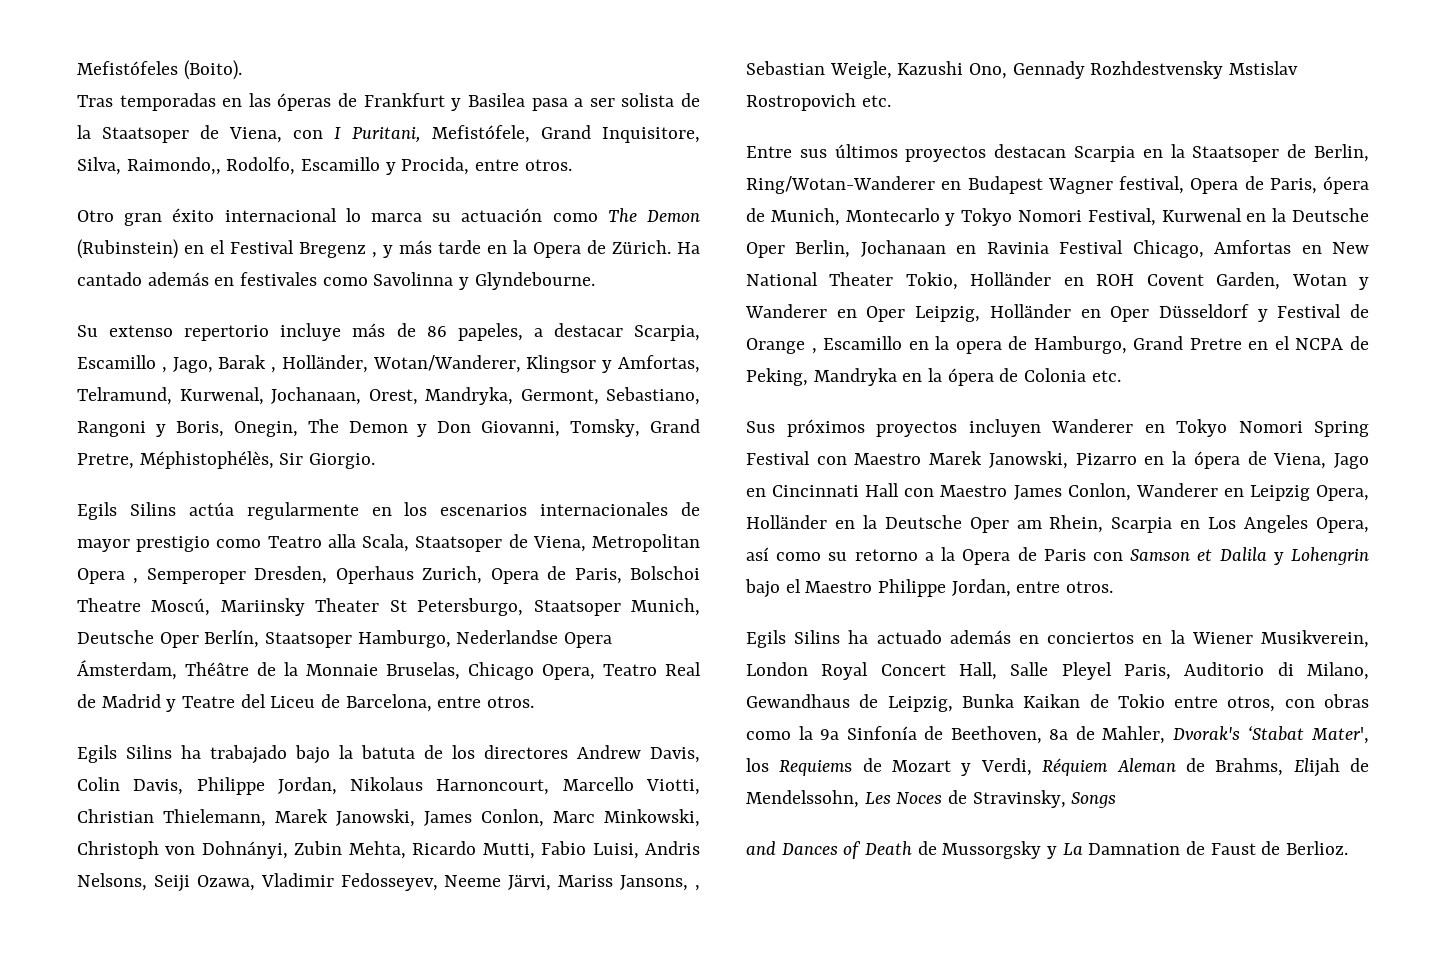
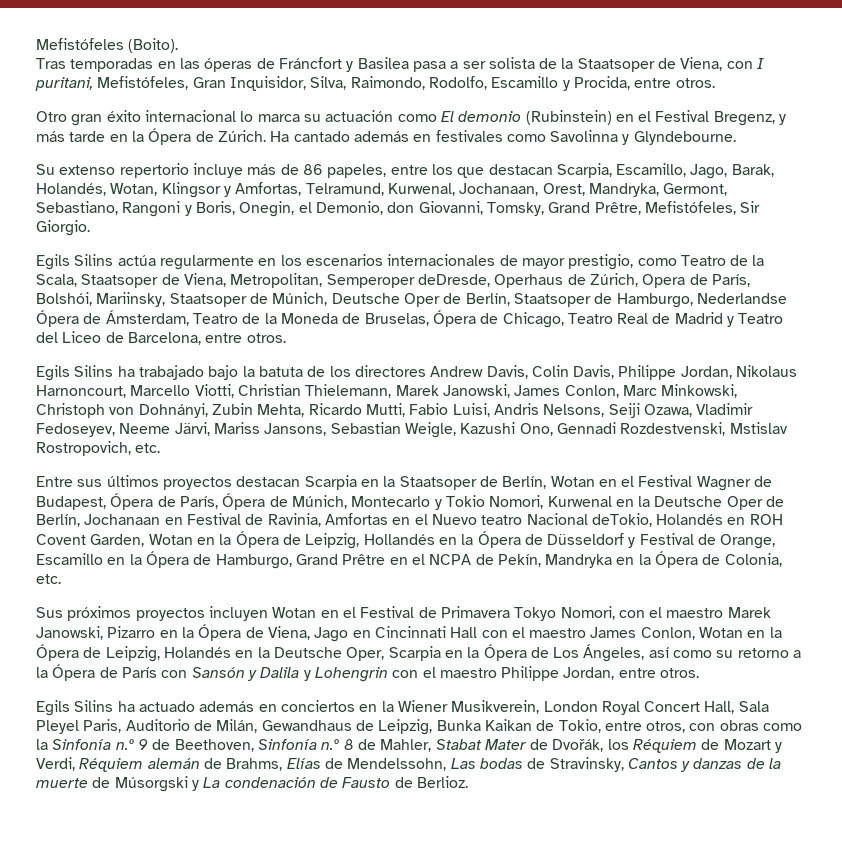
[363,93,445,107] Frankfurt -> [278,57,342,69] Fráncfort
[352,125,700,143] [77,157,221,175] Puritani, Mefistófele, Grand Inquisitore, Silva, Raimondo,, -> [35,76,425,91] puritani, Mefistófeles, Gran Inquisidor, Silva, Raimondo,
[607,208,700,222] The Demon -> [440,111,522,122] El demonio
[299,242,377,258] Bregenz , -> [713,111,775,126] Bregenz,
[533,240,671,258] Opera de Zürich. -> [148,128,266,145] Ópera de Zúrich.
[533,323,701,341] [77,355,521,373] a destacar Scarpia, Escamillo , Jago, Barak , Holländer, Wotan/Wanderer, -> [390,163,774,179] [36,183,158,196] entre los que destacan Scarpia, Escamillo, Jago, Barak, Holandés, Wotan,
[307,419,472,437] The Demon y Don -> [298,201,415,215] el Demonio, don
[77,451,274,469] Pretre, Méphistophélès, -> [594,201,736,215] Prêtre, Mefistófeles,
[136,536,211,552] prestigio -> [568,254,634,270] prestigio,
[327,534,356,548] alla -> [730,255,765,266] de la
[592,534,700,552] [77,566,701,584] [77,598,700,616] [77,630,199,648] Metropolitan Opera , Semperoper Dresden, Operhaus Zurich, Opera de Paris, Bolschoi Theatre Moscú, Mariinsky Theater St Petersburgo, Staatsoper Munich, Deutsche Oper -> [230,273,750,288] [36,292,462,307] Metropolitan, Semperoper deDresde, Operhaus de Zúrich, Opera de París, Bolshói, Mariinsky, Staatsoper de Múnich, Deutsche Oper de
(353, 640) none -> [594,293,613,304] de
[564,632,613,648] [77,660,595,680] Opera Ámsterdam, Théâtre de la Monnaie Bruselas, Chicago Opera, -> [36,310,564,328] Ópera de Ámsterdam, Teatro de la Moneda de Bruselas, Ópera de Chicago,
[182,694,316,708] Teatre del Liceu -> [738,313,784,324] [36,331,102,343] Teatro del Liceo
[340,873,438,891] Fedosseyev, -> [36,423,115,437] Fedoseyev,
[695,885,701,891] , -> (327, 429) none
[1012,61,1299,79] [746,93,856,111] Gennady Rozhdestvensky Mstislav Rostropovich -> [556,422,788,436] [36,441,131,456] Gennadi Rozdestvenski, Mstislav Rostropovich,
[1314,144,1369,162] [746,176,1369,194] [746,208,1156,226] Berlin, Ring/Wotan-Wanderer en Budapest Wagner festival, Opera de Paris, ópera de Munich, Montecarlo y Tokyo Nomori Festival, -> [502,475,773,491] [36,493,544,510] Berlín, Wotan en el Festival Wagner de Budapest, Ópera de París, Ópera de Múnich, Montecarlo y Tokio Nomori,
[795,240,1369,258] [746,272,1052,290] Berlin, Jochanaan en Ravinia Festival Chicago, Amfortas en New National Theater Tokio, Holländer -> [766,496,785,507] [36,513,724,527] de Berlín, Jochanaan en Festival de Ravinia, Amfortas en el Nuevo teatro Nacional deTokio, Holandés
[1359,277,1369,290] [745,304,1150,322] y Wanderer en Oper Leipzig, Holländer en Oper -> [196,531,543,549] en la Ópera de Leipzig, Hollandés en la Ópera de
[746,338,817,354] Orange , -> [720,534,776,549] Orange,
[955,341,1002,354] opera -> [145,551,189,568] Ópera
[1189,338,1242,350] Pretre -> [342,554,386,565] Prêtre
[746,368,808,386] Peking, -> [497,554,541,567] Pekín,
[947,368,1087,386] ópera de Colonia -> [655,551,782,568] Ópera de Colonia,
[1051,419,1369,437] [746,451,922,465] Wanderer en Tokyo Nomori Spring Festival con Maestro -> [272,606,724,621] Wotan en el Festival de Primavera Tokyo Nomori, con el maestro
[1193,451,1240,469] ópera -> [198,624,242,641] Ópera
[940,483,1369,501] [746,515,1369,533] Maestro James Conlon, Wanderer en Leipzig Opera, Holländer en la Deutsche Oper am Rhein, Scarpia en Los Angeles Opera, -> [511,627,782,640] [36,644,645,662] el maestro James Conlon, Wotan en la Ópera de Leipzig, Holandés en la Deutsche Oper, Scarpia en la Ópera de Los Ángeles,
[962,547,1369,565] [745,579,873,598] Opera de Paris con Samson et Dalila y Lohengrin bajo el Maestro -> [52,664,497,682] Ópera de París con Sansón y Dalila y Lohengrin con el maestro
[1010,662,1049,676] Salle -> [738,701,769,712] Sala
[1277,662,1369,680] di Milano, -> [193,719,258,733] de Milán,
[1117,694,1165,708] Tokio -> [558,719,601,733] Tokio,
[820,726,1369,744] [746,758,853,776] 9a Sinfonía de Beethoven, 8a de Mahler, Dvorak's ‘Stabat Mater', los Requiems -> [52,739,698,753] Sinfonía n.º 9 de Beethoven, Sinfonía n.º 8 de Mahler, Stabat Mater de Dvořák, los Réquiem
[1116,758,1176,772] Aleman -> [147,758,200,769] alemán
[1293,758,1340,777] Elijah -> [286,758,321,769] Elías
[864,790,1117,808] [746,841,1256,859] Les Noces de Stravinsky, Songs // and Dances of Death de Mussorgsky y La Damnation de Faust -> [450,757,782,772] [36,776,391,792] Las bodas de Stravinsky, Cantos y danzas de la muerte de Músorgski y La condenación de Fausto

